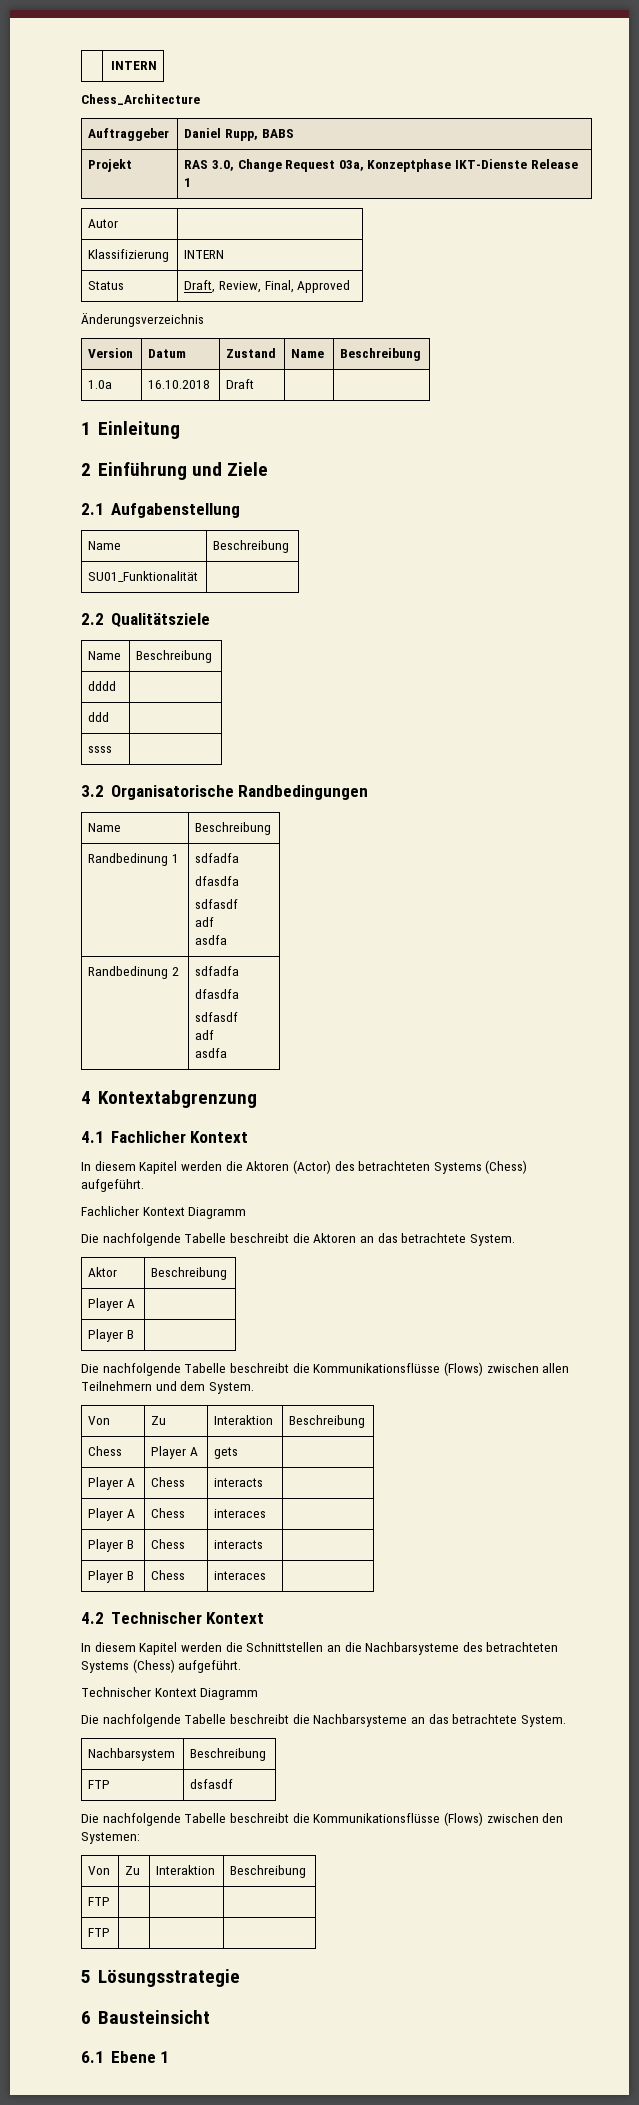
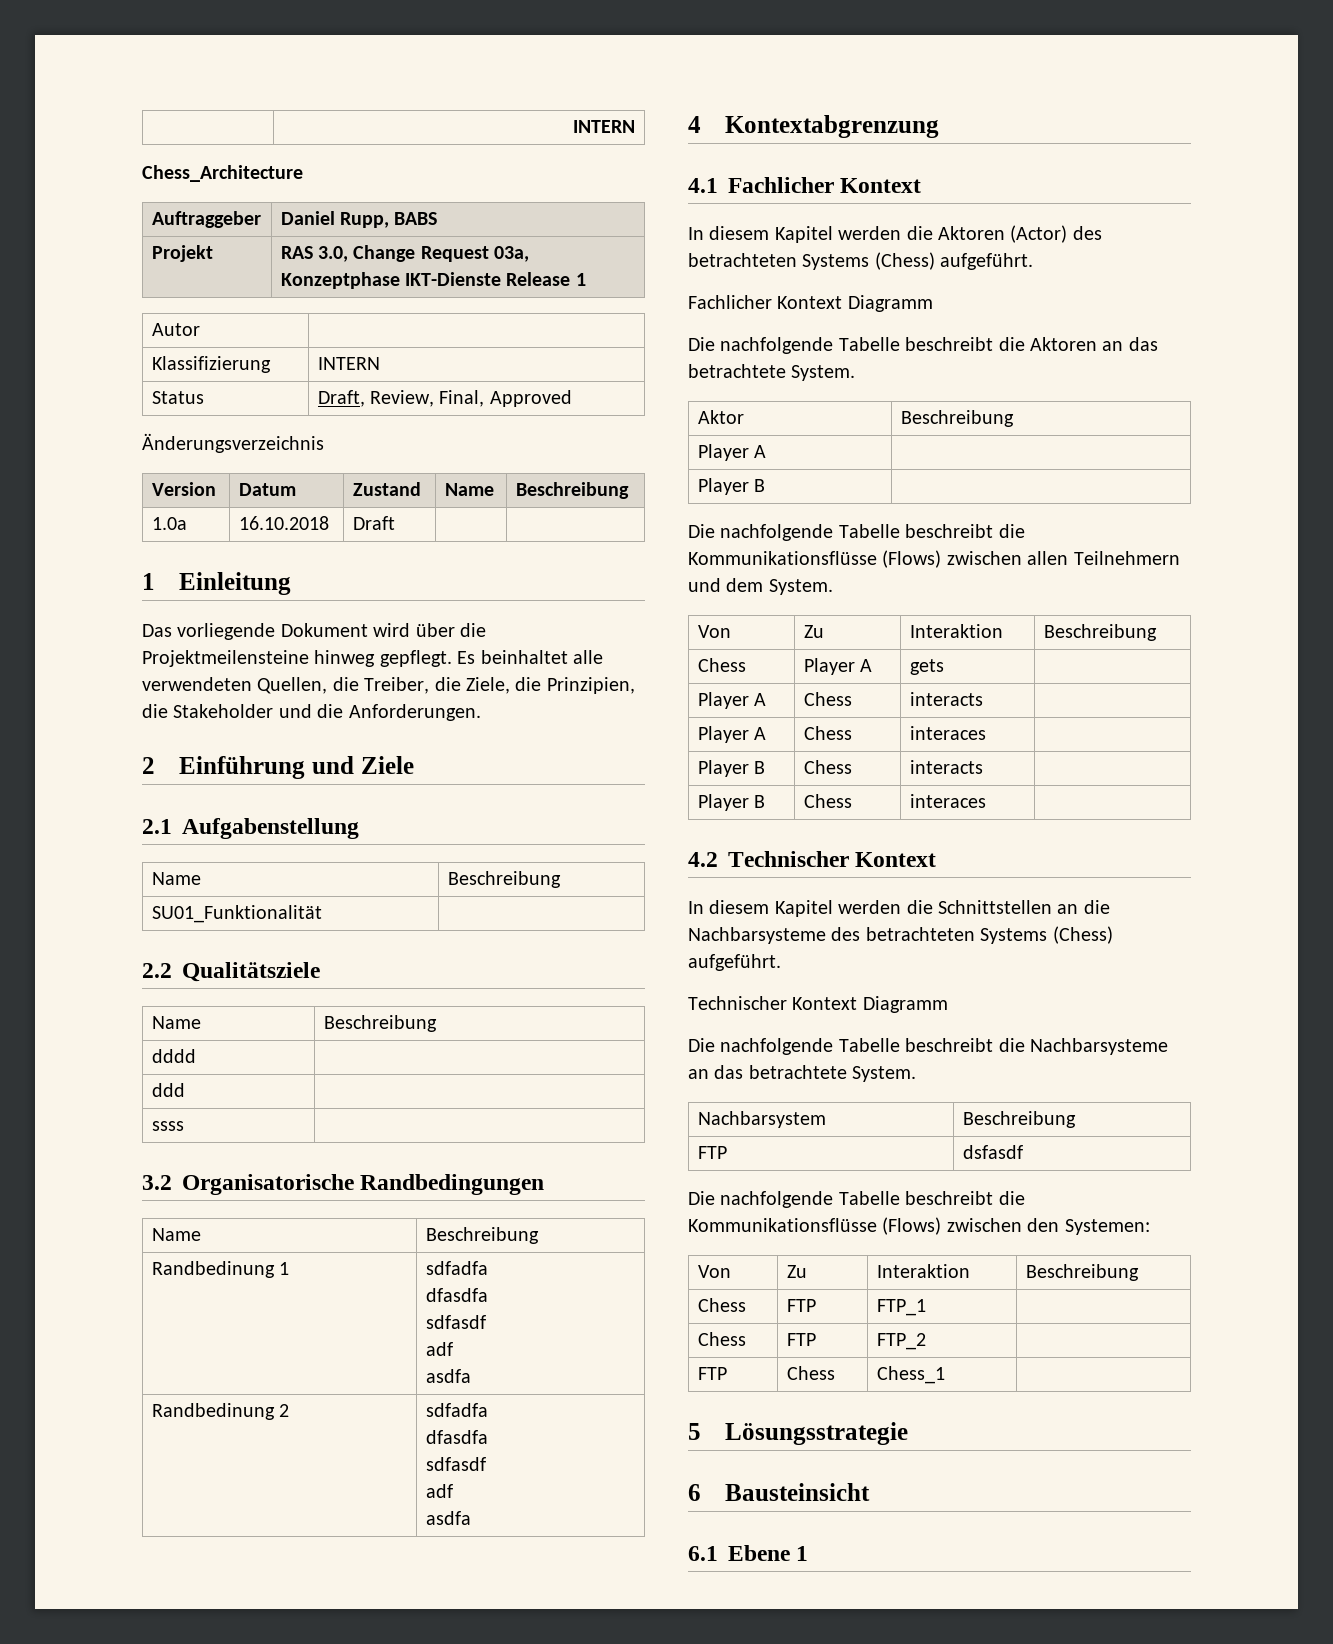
(180, 430) none -> [142,623,486,640] [142,650,603,667] [142,677,635,694] [142,704,481,721] // Das vorliegende Dokument wird über die Projektmeilensteine hinweg gepflegt. Es beinhaltet alle verwendeten Quellen, die Treiber, die Ziele, die Prinzipien, die Stakeholder und die Anforderungen.
[88,1897,111,1906] [88,1928,111,1937] FTP | | | // FTP | | -> [697,1298,746,1312] [786,1299,816,1312] [876,1299,926,1316] [697,1332,746,1346] [786,1333,816,1346] [876,1333,926,1350] [697,1367,727,1380] [786,1366,835,1380] [876,1366,945,1384] Chess | FTP | FTP_1 | // Chess | FTP | FTP_2 | // FTP | Chess | Chess_1

